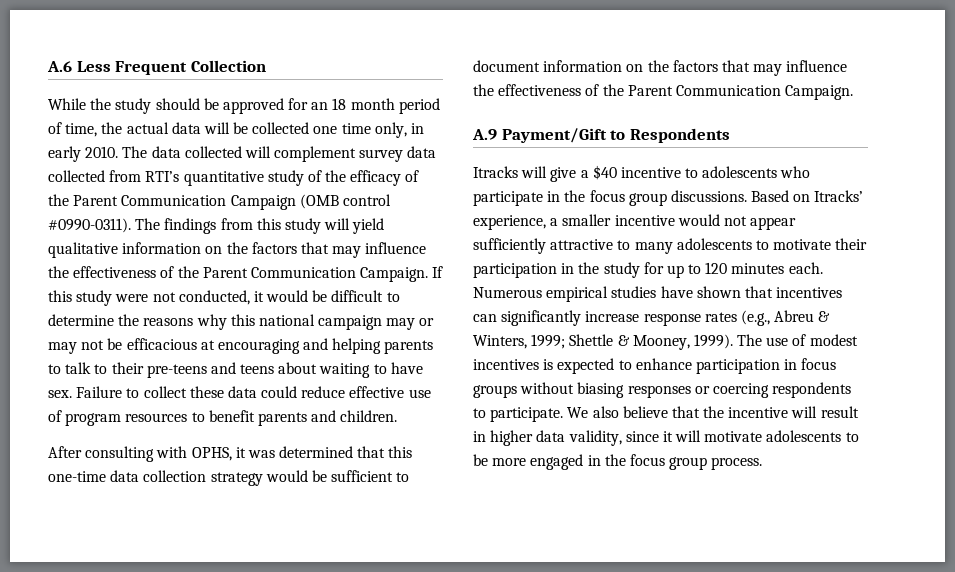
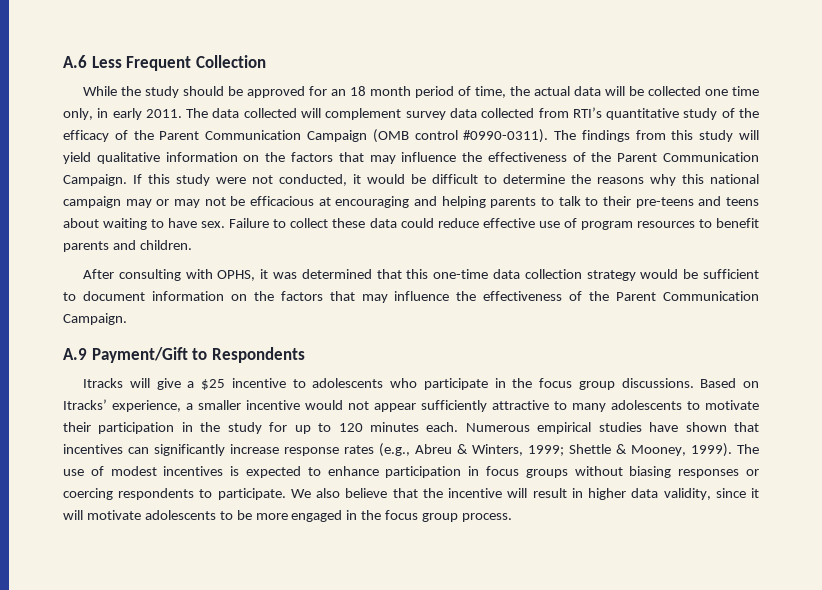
[85,146,119,158] 2010. -> [145,109,182,118] 2011.
[592,165,617,180] $40 -> [201,379,226,390] $25

